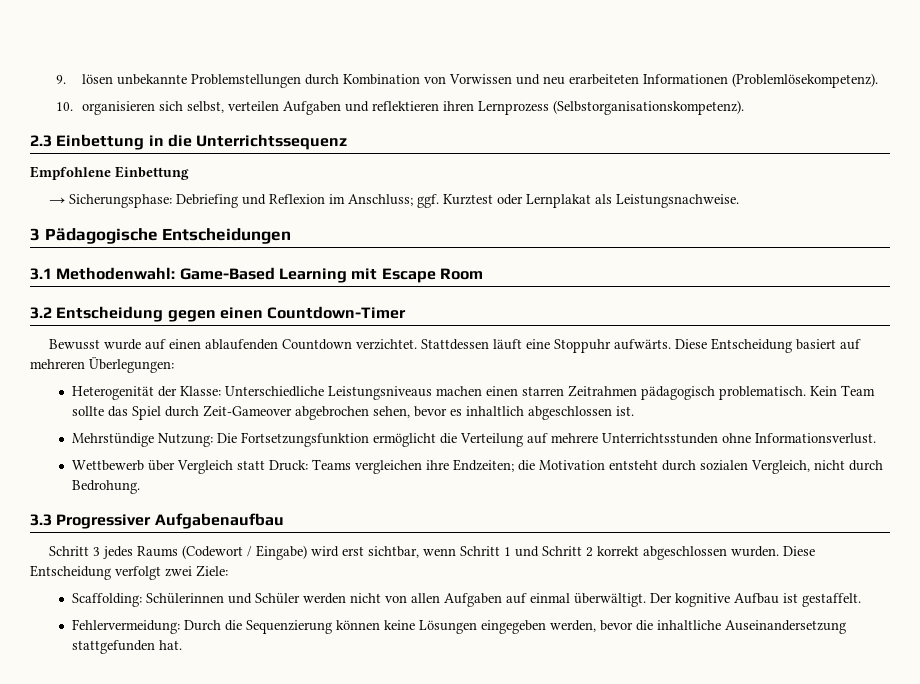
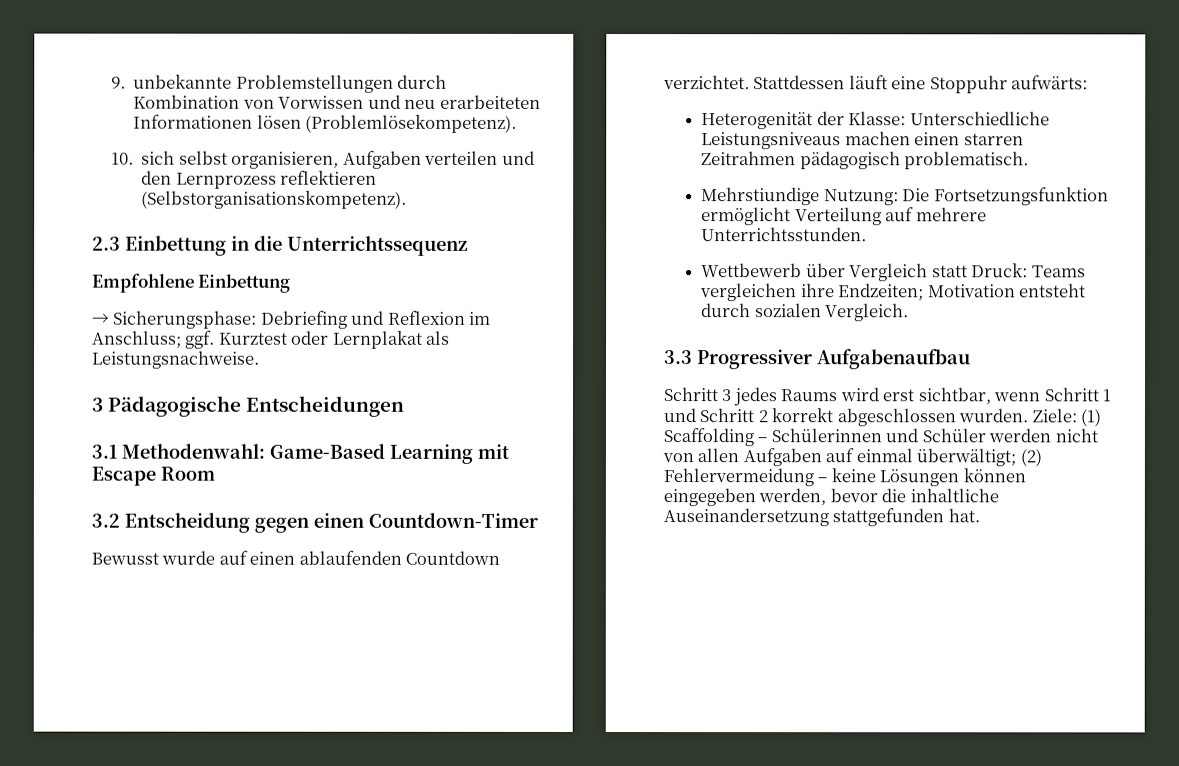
[81,74,113,84] lösen -> (127, 82) none
(728, 79) none -> [256,114,302,129] lösen
[81,101,549,115] organisieren sich selbst, verteilen Aufgaben und reflektieren ihren Lernprozess -> [141,150,535,169] [141,170,378,189] sich selbst organisieren, Aufgaben verteilen und den Lernprozess reflektieren
[614,338,862,353] [30,357,174,373] aufwärts. Diese Entscheidung basiert auf mehreren Überlegungen: -> [1011,75,1089,90] aufwärts:
[809,385,875,396] [71,405,634,420] [71,433,154,447] Kein Team sollte das Spiel durch Zeit-Gameover abgebrochen sehen, bevor es inhaltlich abgeschlossen ist. // Mehrstündige -> [701,187,821,206] // Mehrstiundige
[439,433,457,444] die -> (792, 216) none
[601,433,876,444] Unterrichtsstunden ohne Informationsverlust. -> [701,227,868,242] Unterrichtsstunden.
[517,460,535,471] die -> (925, 292) none
[750,460,883,474] [71,480,140,494] Vergleich, nicht durch Bedrohung. -> [825,303,910,322] Vergleich.
[182,545,308,560] (Codewort / Eingabe) -> (838, 395) none
[783,546,816,556] [30,565,228,580] [71,593,142,607] Diese Entscheidung verfolgt zwei Ziele: // Scaffolding: -> [1031,408,1102,427] [663,428,768,447] Ziele: (1) Scaffolding –
[573,593,861,607] [71,619,380,634] überwältigt. Der kognitive Aufbau ist gestaffelt. // Fehlervermeidung: Durch die Sequenzierung können -> [916,448,1042,467] [663,468,828,487] überwältigt; (2) Fehlervermeidung –
(477, 627) none -> [962,468,1026,483] können

